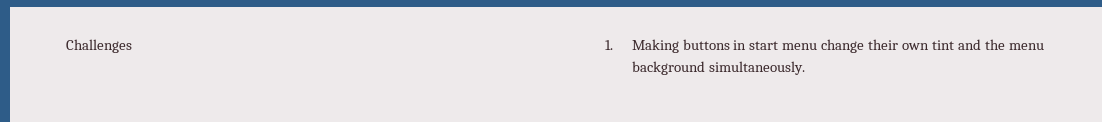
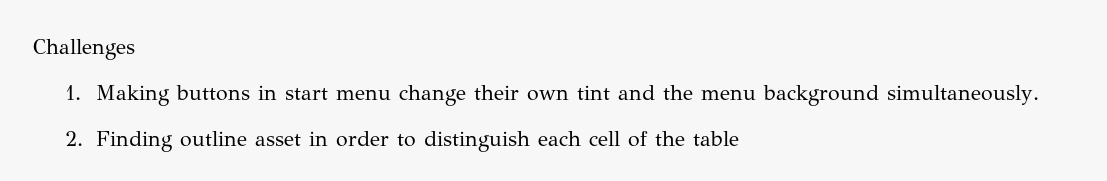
(805, 68) none -> [64,131,740,152] // 2. Finding outline asset in order to distinguish each cell of the table

